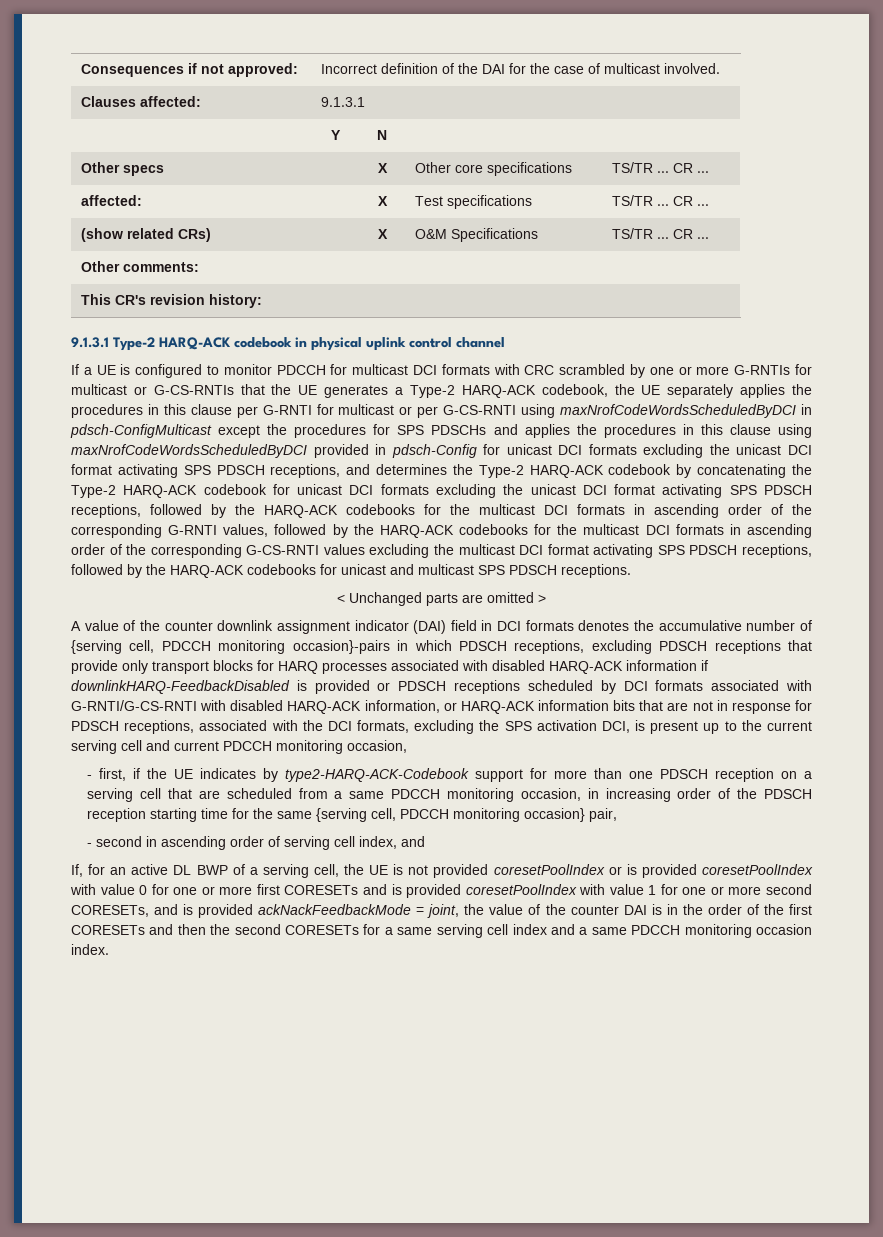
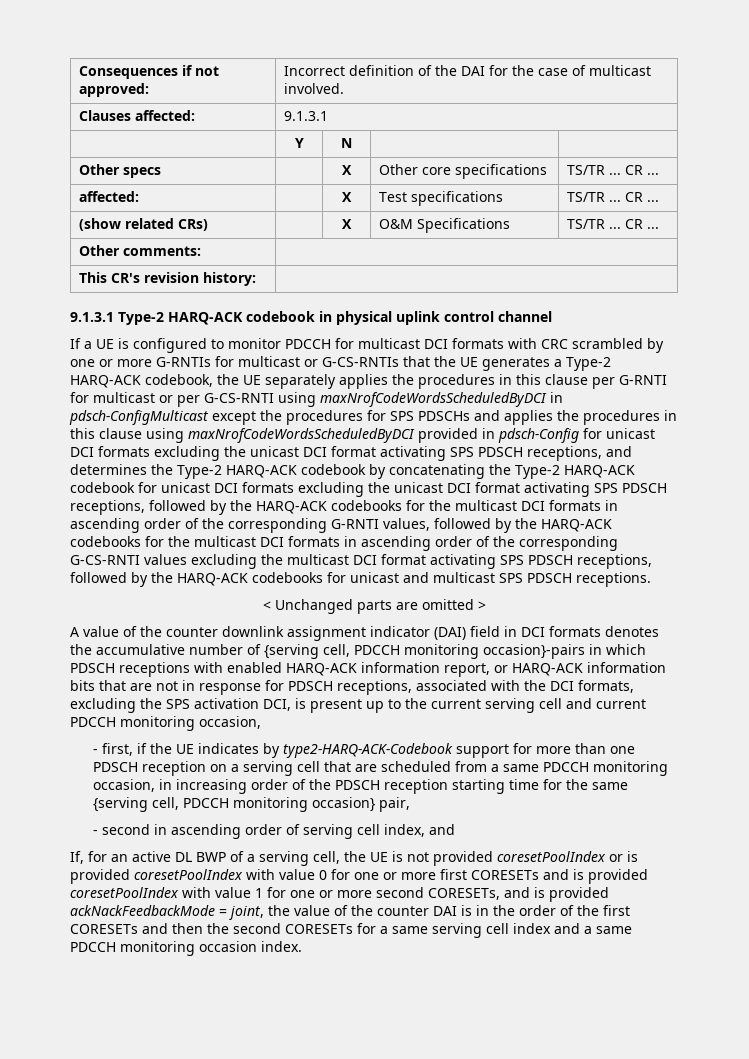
[514,640,812,654] [71,660,708,674] [71,680,813,694] [71,700,440,714] receptions, excluding PDSCH receptions that provide only transport blocks for HARQ processes associated with disabled HARQ-ACK information if downlinkHARQ-FeedbackDisabled is provided or PDSCH receptions scheduled by DCI formats associated with G-RNTI/G-CS-RNTI with disabled HARQ-ACK information, -> [119,662,490,677] receptions with enabled HARQ-ACK information report,

